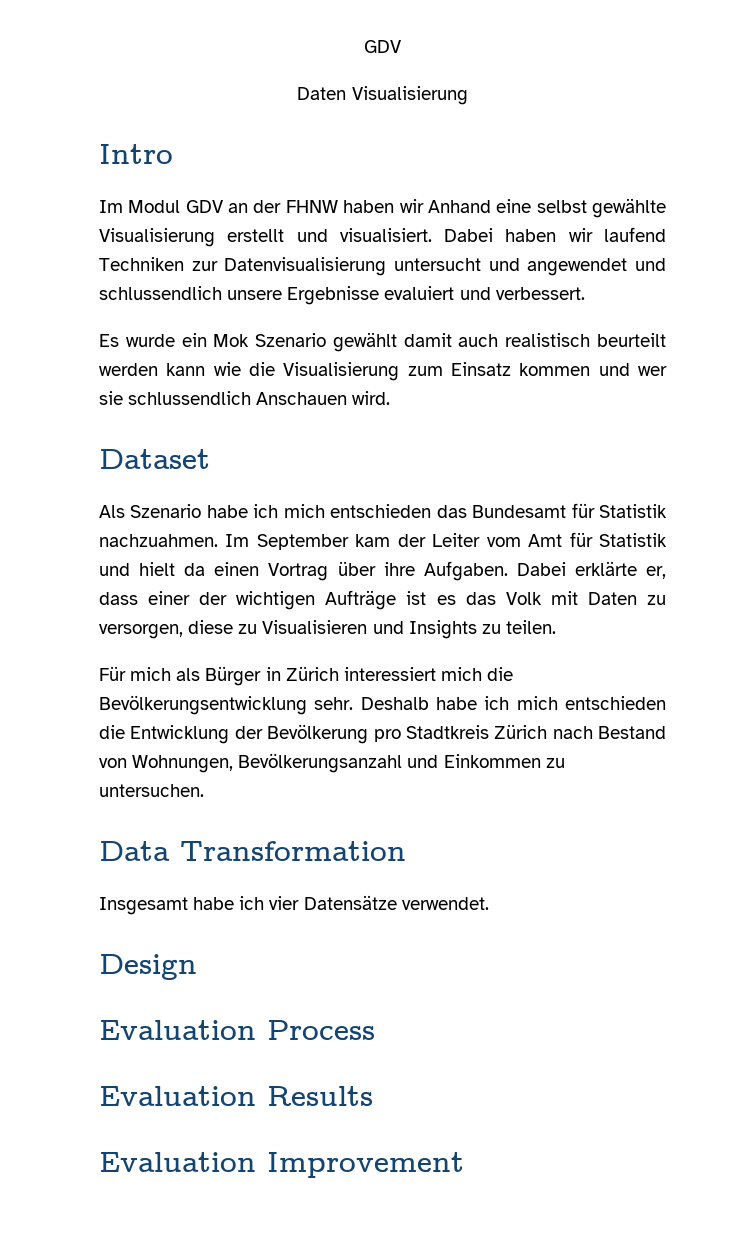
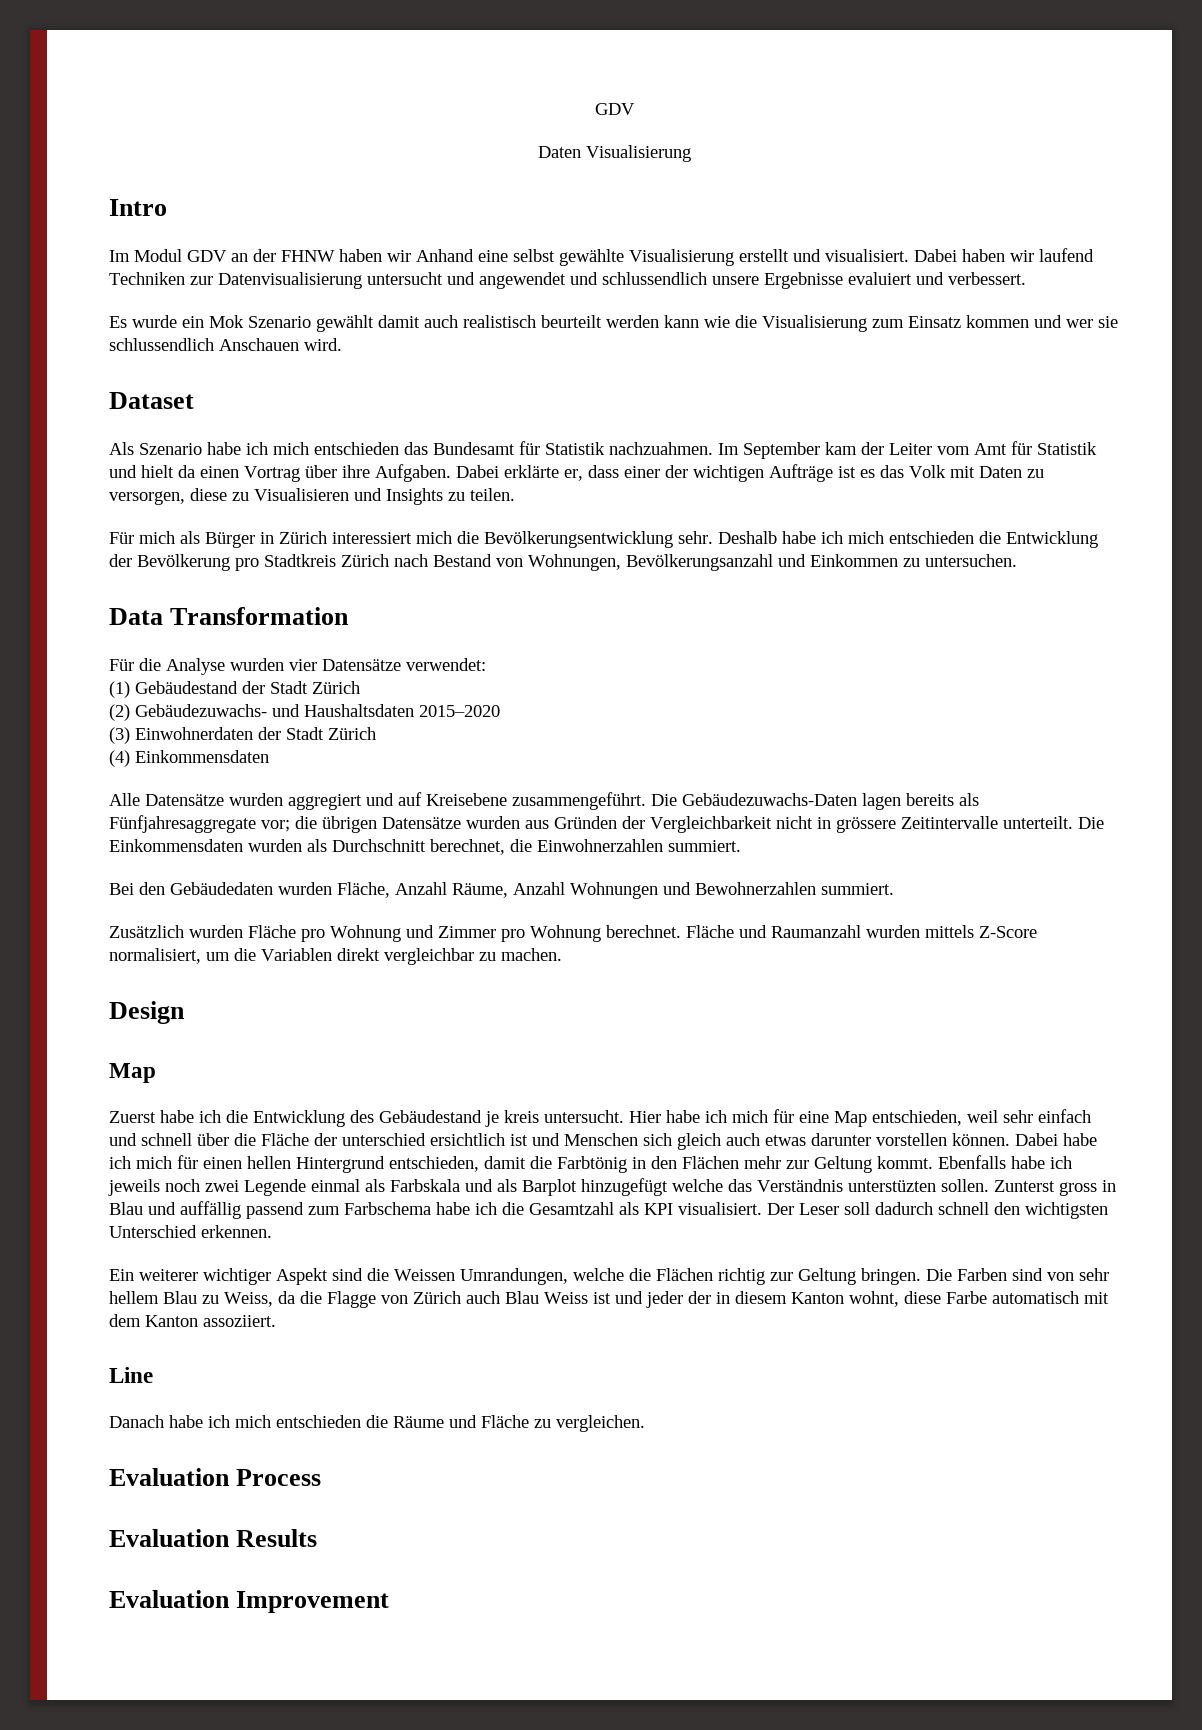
[99,895,489,915] [99,954,197,980] Insgesamt habe ich vier Datensätze verwendet. // Design -> [109,658,486,675] [109,681,360,698] [109,704,500,721] [109,727,376,744] [109,750,269,767] [109,792,979,810] [109,815,1104,833] [109,839,741,855] [109,882,894,899] [109,925,1037,942] [109,948,562,965] [109,1001,185,1024] [109,1063,156,1083] [109,1109,1091,1127] [109,1133,1097,1150] [109,1155,1072,1173] [108,1178,1116,1196] [109,1201,1108,1219] [109,1225,272,1238] [109,1268,1109,1285] [109,1291,1109,1308] [109,1314,276,1327] [109,1367,153,1383] [109,1415,645,1432] Für die Analyse wurden vier Datensätze verwendet: // (1) Gebäudestand der Stadt Zürich // (2) Gebäudezuwachs- und Haushaltsdaten 2015–2020 // (3) Einwohnerdaten der Stadt Zürich // (4) Einkommensdaten // Alle Datensätze wurden aggregiert und auf Kreisebene zusammengeführt. Die Gebäudezuwachs-Daten lagen bereits als Fünfjahresaggregate vor; die übrigen Datensätze wurden aus Gründen der Vergleichbarkeit nicht in grössere Zeitintervalle unterteilt. Die Einkommensdaten wurden als Durchschnitt berechnet, die Einwohnerzahlen summiert. // Bei den Gebäudedaten wurden Fläche, Anzahl Räume, Anzahl Wohnungen und Bewohnerzahlen summiert. // Zusätzlich wurden Fläche pro Wohnung und Zimmer pro Wohnung berechnet. Fläche und Raumanzahl wurden mittels Z-Score normalisiert, um die Variablen direkt vergleichbar zu machen. // Design // Map // Zuerst habe ich die Entwicklung des Gebäudestand je kreis untersucht. Hier habe ich mich für eine Map entschieden, weil sehr einfach und schnell über die Fläche der unterschied ersichtlich ist und Menschen sich gleich auch etwas darunter vorstellen können. Dabei habe ich mich für einen hellen Hintergrund entschieden, damit die Farbtönig in den Flächen mehr zur Geltung kommt. Ebenfalls habe ich jeweils noch zwei Legende einmal als Farbskala und als Barplot hinzugefügt welche das Verständnis unterstüzten sollen. Zunterst gross in Blau und auffällig passend zum Farbschema habe ich die Gesamtzahl als KPI visualisiert. Der Leser soll dadurch schnell den wichtigsten Unterschied erkennen. // Ein weiterer wichtiger Aspekt sind die Weissen Umrandungen, welche die Flächen richtig zur Geltung bringen. Die Farben sind von sehr hellem Blau zu Weiss, da die Flagge von Zürich auch Blau Weiss ist und jeder der in diesem Kanton wohnt, diese Farbe automatisch mit dem Kanton assoziiert. // Line // Danach habe ich mich entschieden die Räume und Fläche zu vergleichen.

